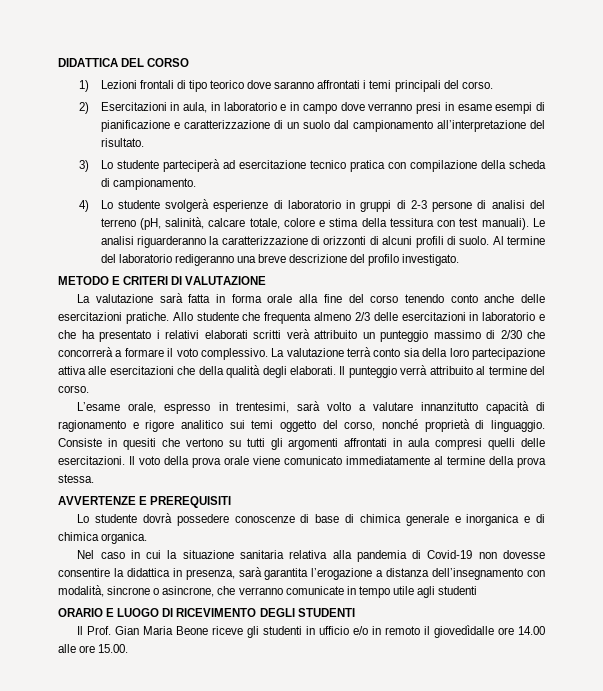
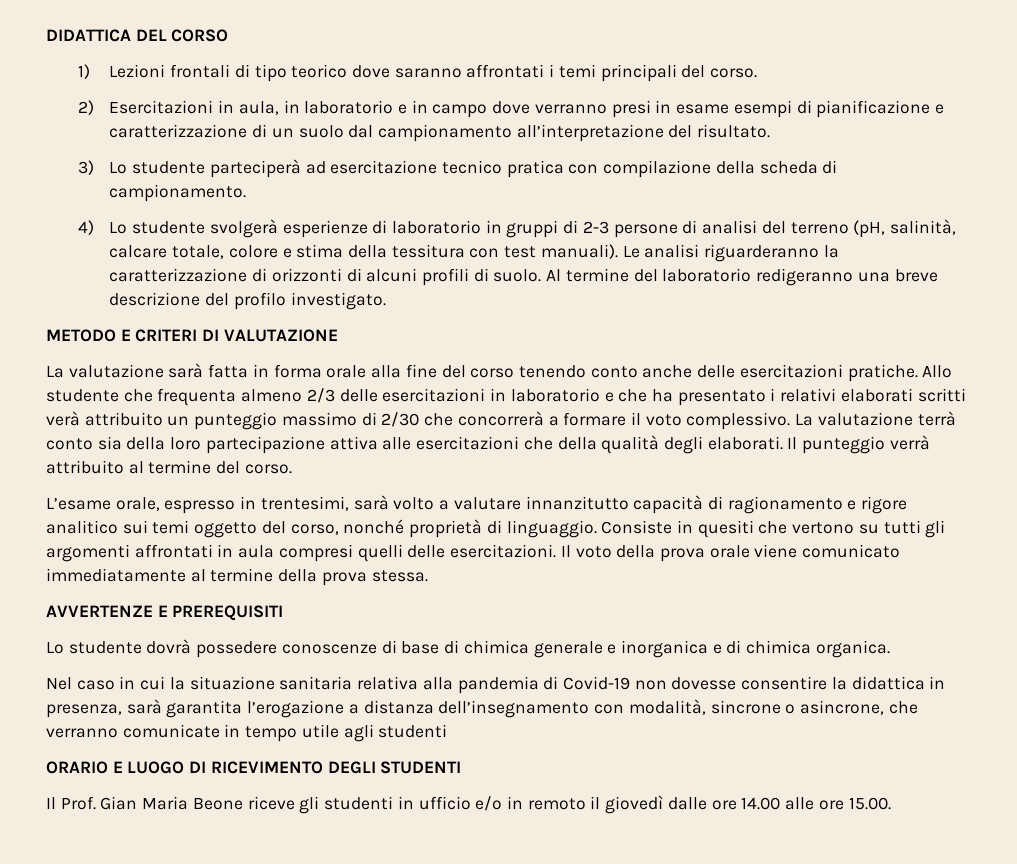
[434,625,495,638] giovedìdalle -> [605,795,707,814] giovedì dalle

